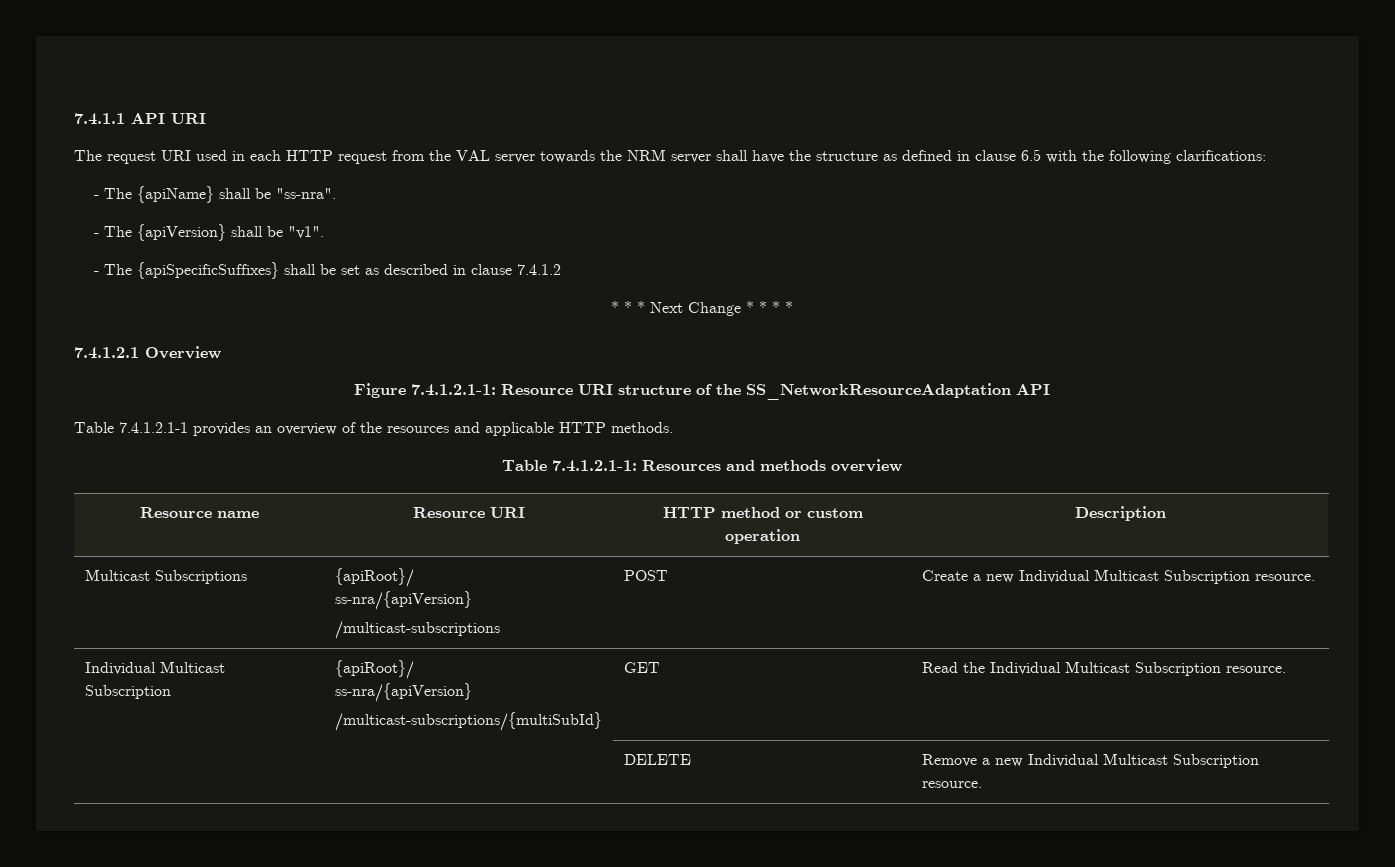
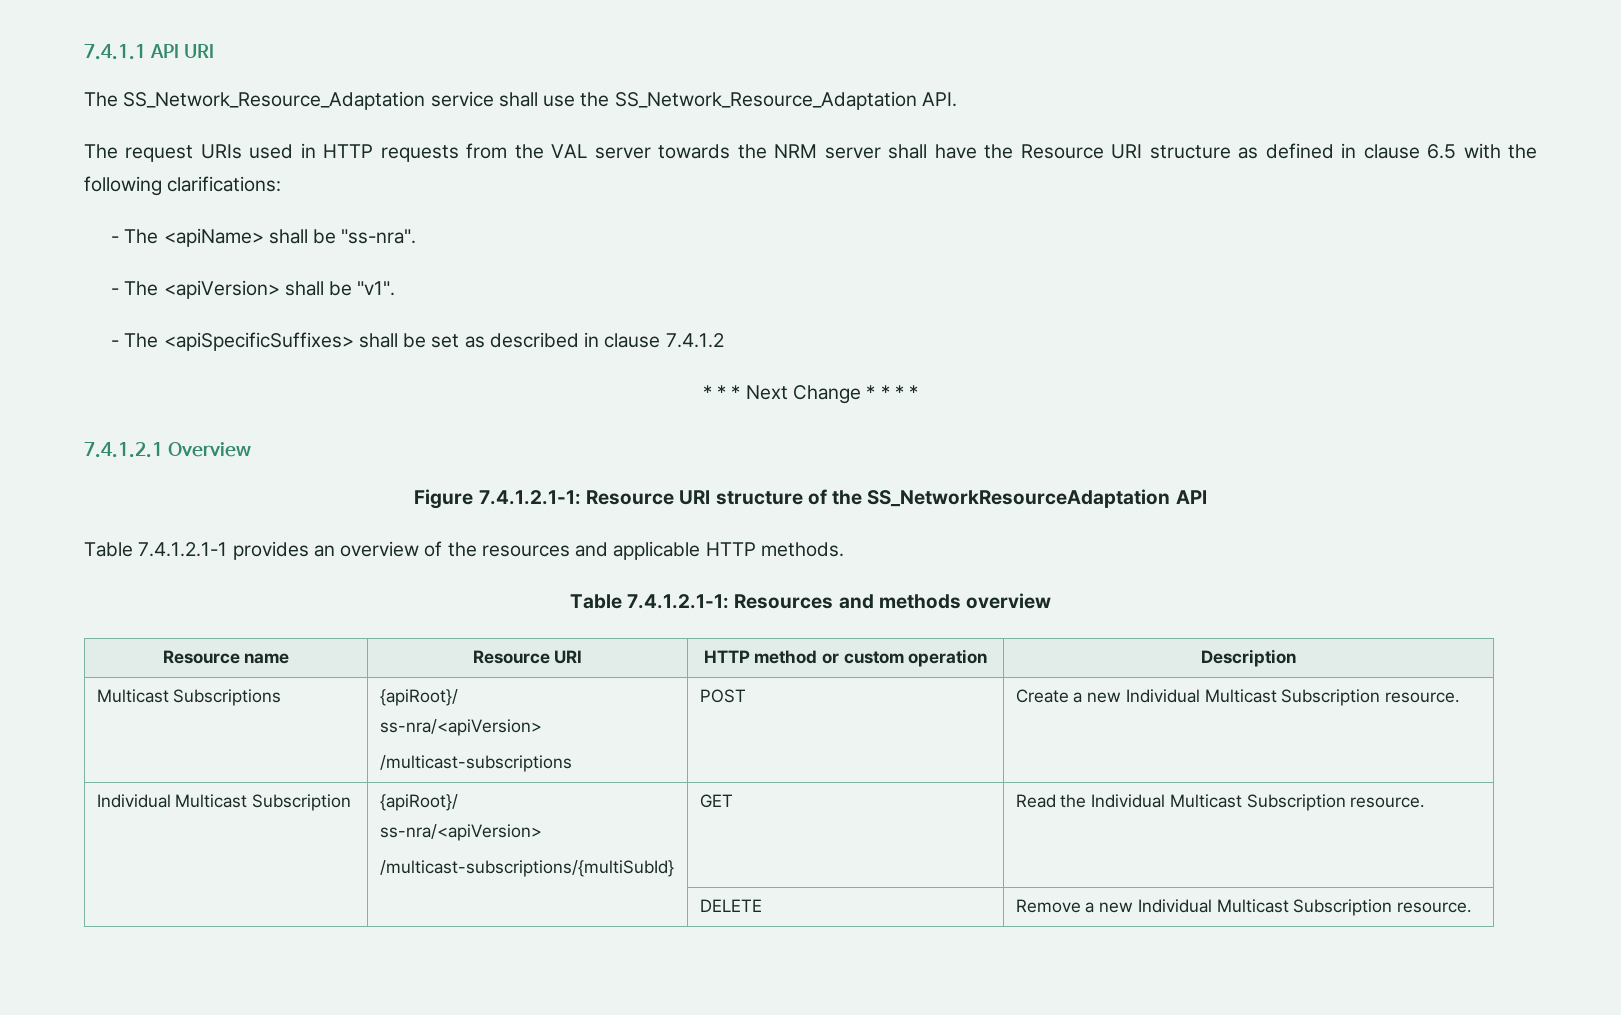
(206, 118) none -> [84,91,957,110] // The SS_Network_Resource_Adaptation service shall use the SS_Network_Resource_Adaptation API.
[161,150,191,161] URI -> [200,144,242,159] URIs
[250,150,387,164] each HTTP request -> [323,144,459,162] HTTP requests
(811, 155) none -> [1020,144,1143,159] Resource URI
[136,186,214,203] {apiName} -> [163,228,264,247] <apiName>
[136,224,226,241] {apiVersion} -> [163,280,280,299] <apiVersion>
[136,262,279,279] {apiSpecificSuffixes} -> [163,332,354,351] <apiSpecificSuffixes>
[335,591,473,610] ss-nra/{apiVersion} -> [379,719,542,736] ss-nra/<apiVersion>
[335,683,473,702] ss-nra/{apiVersion} -> [379,824,542,841] ss-nra/<apiVersion>

